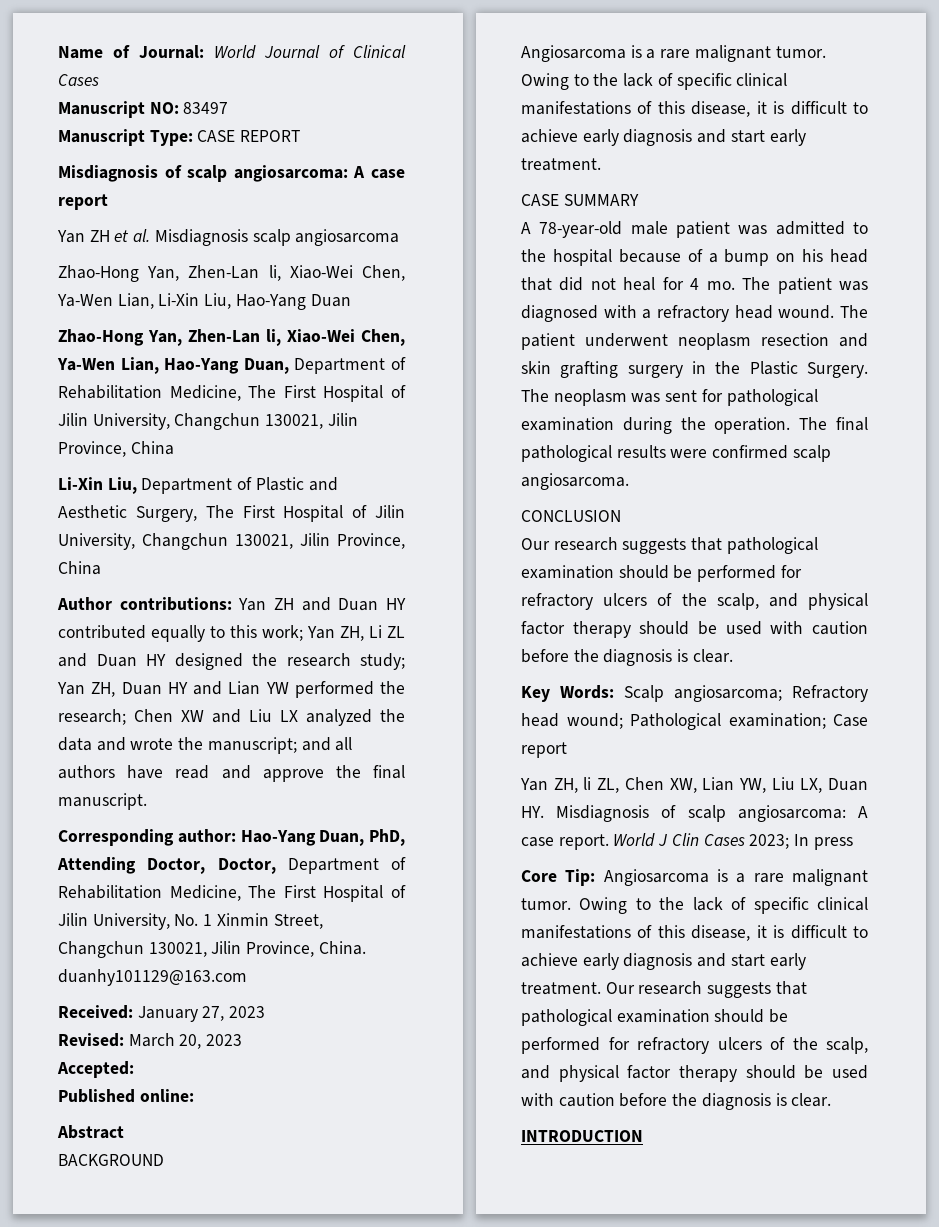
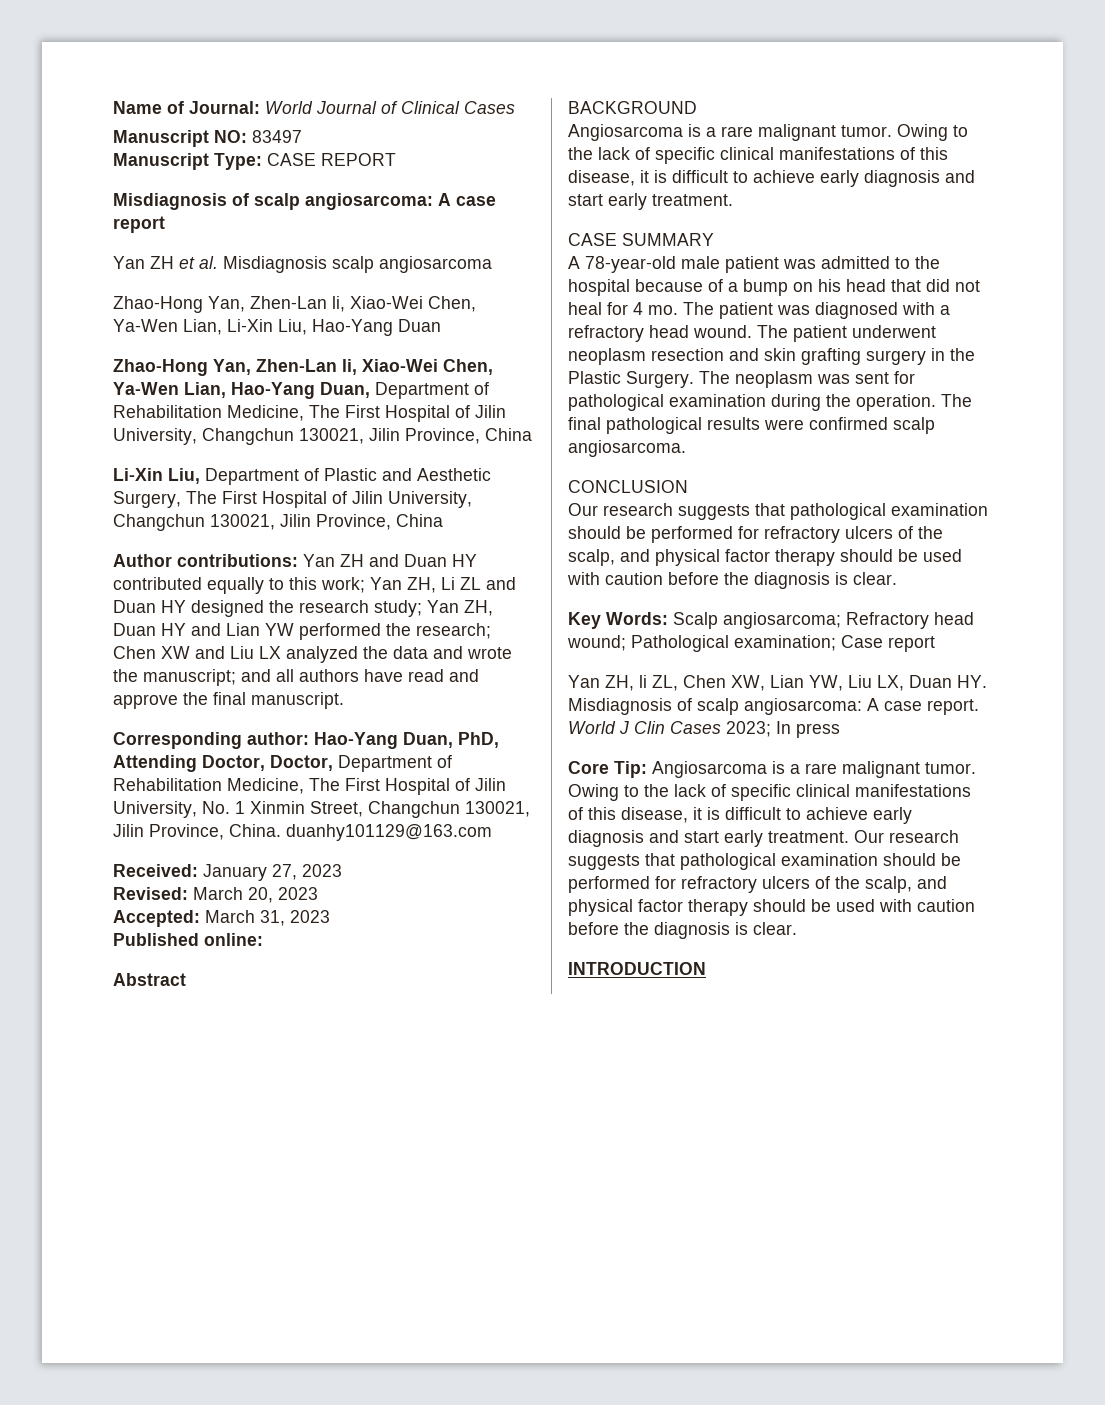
(134, 1069) none -> [205,910,330,926] March 31, 2023

